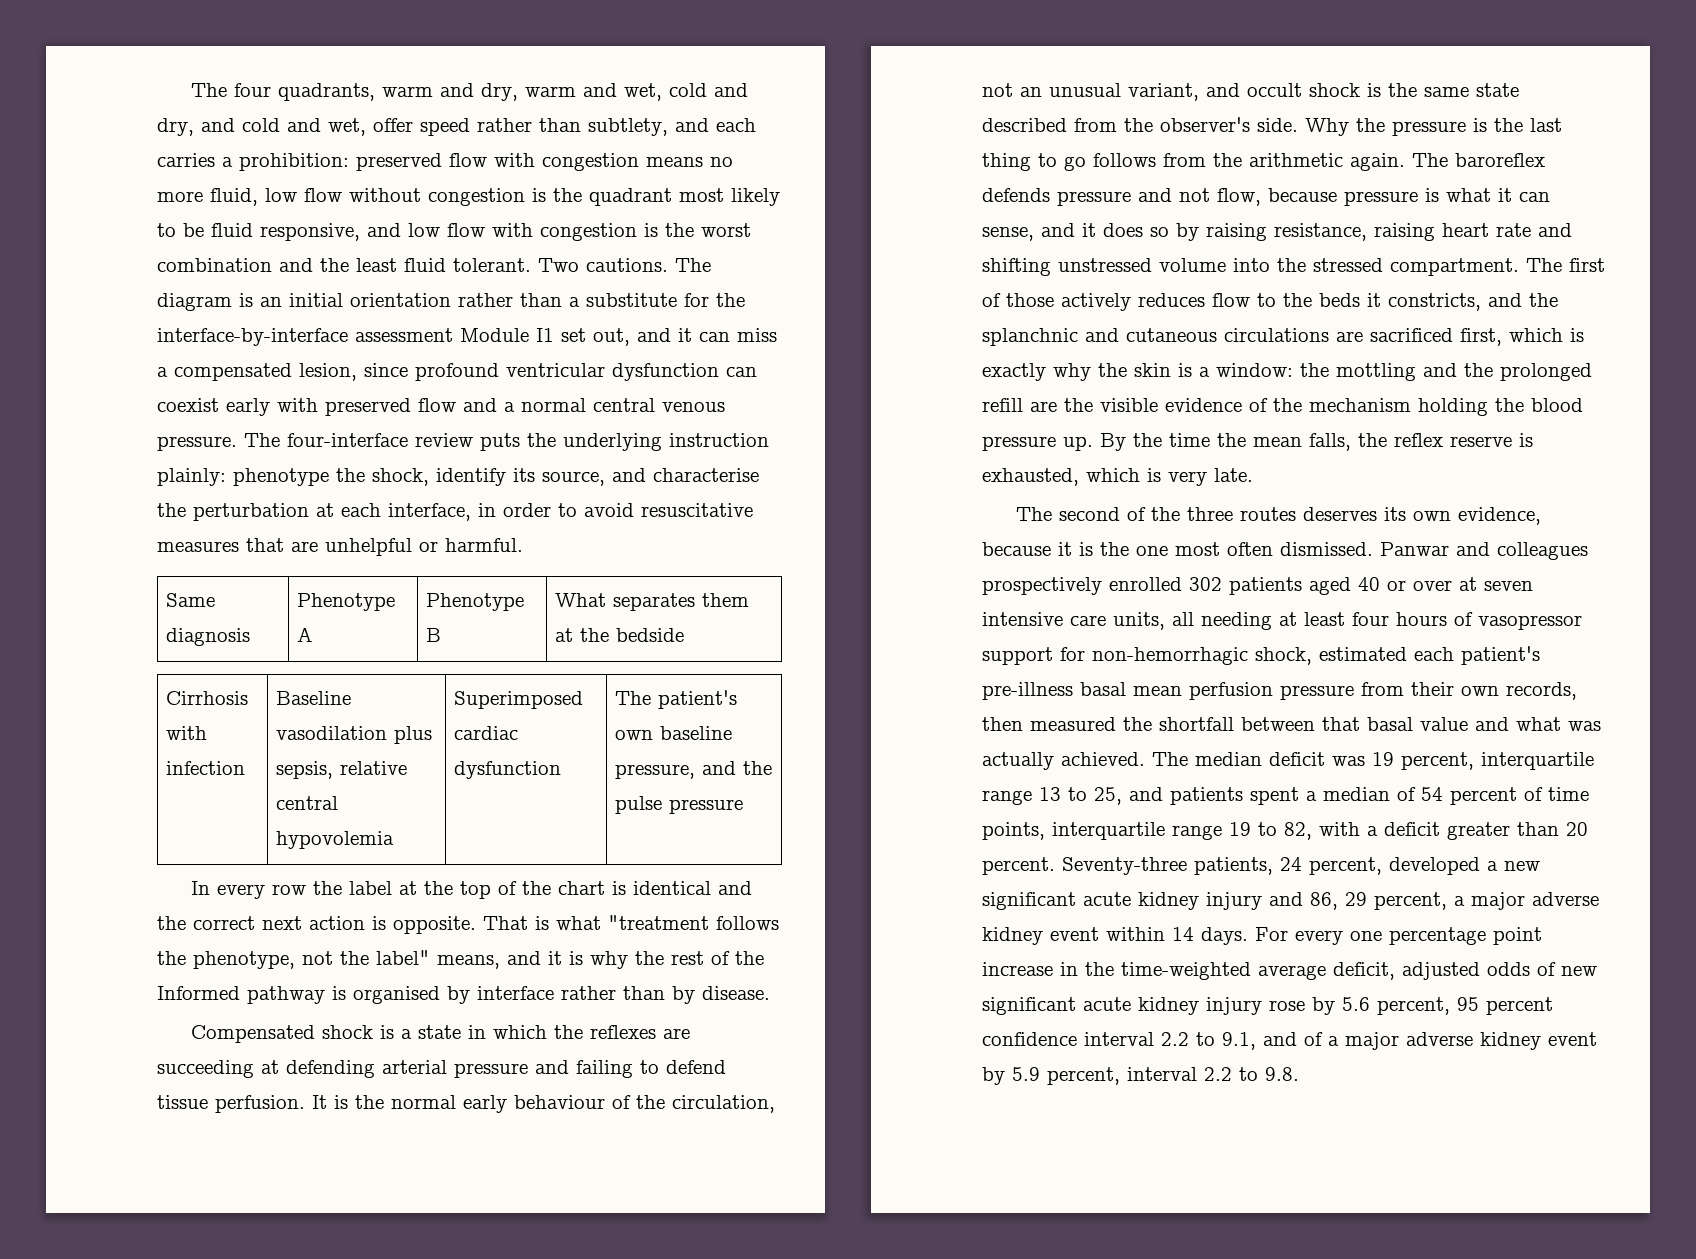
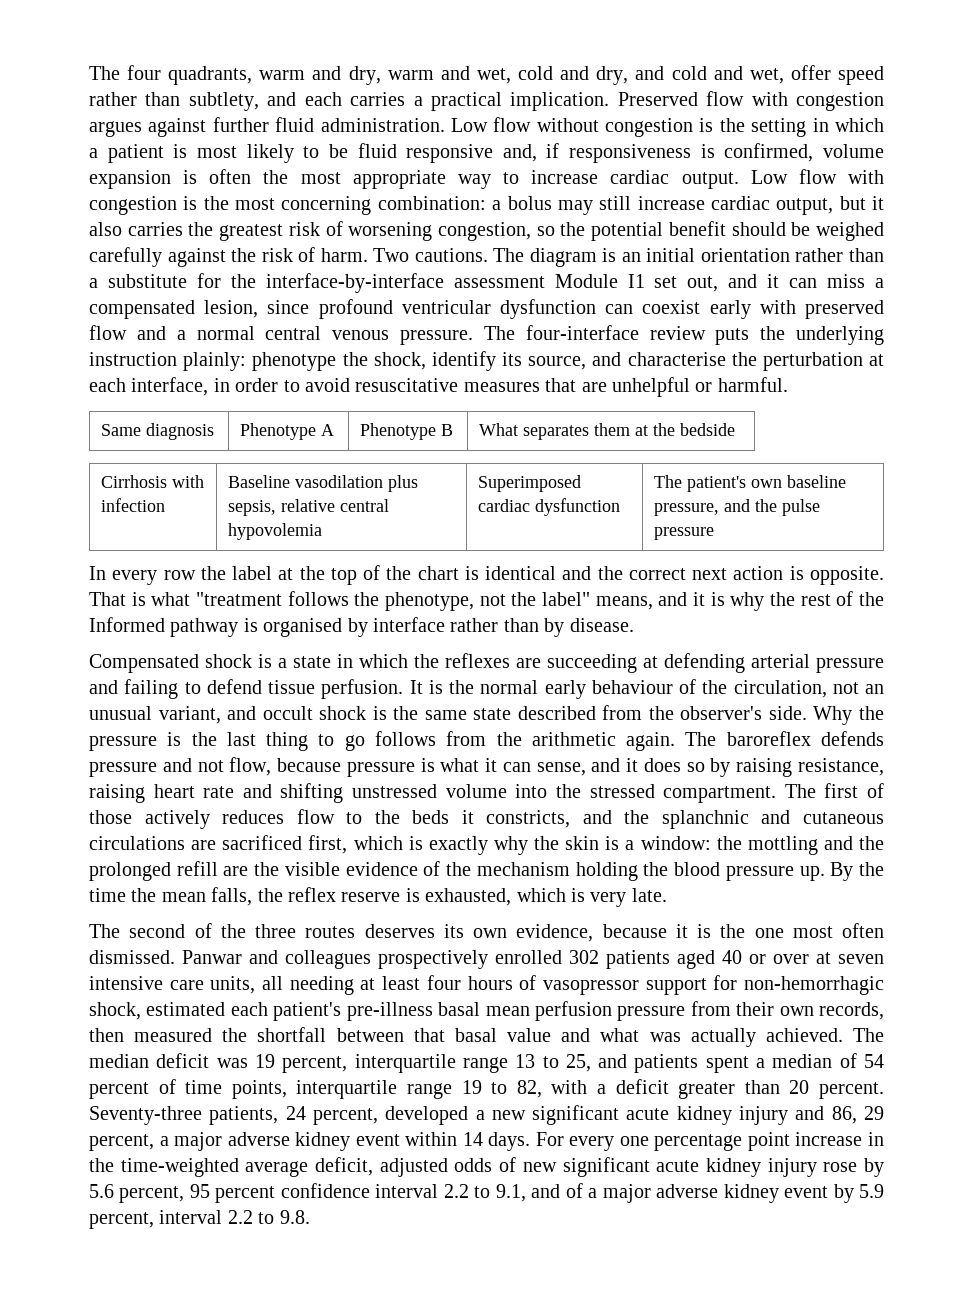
[239,153,733,171] [157,188,297,206] prohibition: preserved flow with congestion means no more fluid, low -> [430,91,884,111] [89,117,488,137] practical implication. Preserved flow with congestion argues against further fluid administration. Low
[589,188,672,206] quadrant -> [751,118,884,137] [89,144,188,163] setting in which a patient is
[260,223,440,241] responsive, and low -> [406,143,884,163] [89,169,788,189] responsive and, if responsiveness is confirmed, volume expansion is often the most appropriate way to increase cardiac output. Low
[701,223,751,237] [157,258,531,272] worst combination and the least fluid tolerant. -> [235,196,884,215] [89,221,884,241] [89,247,368,267] most concerning combination: a bolus may still increase cardiac output, but it also carries the greatest risk of worsening congestion, so the potential benefit should be weighed carefully against the risk of harm.

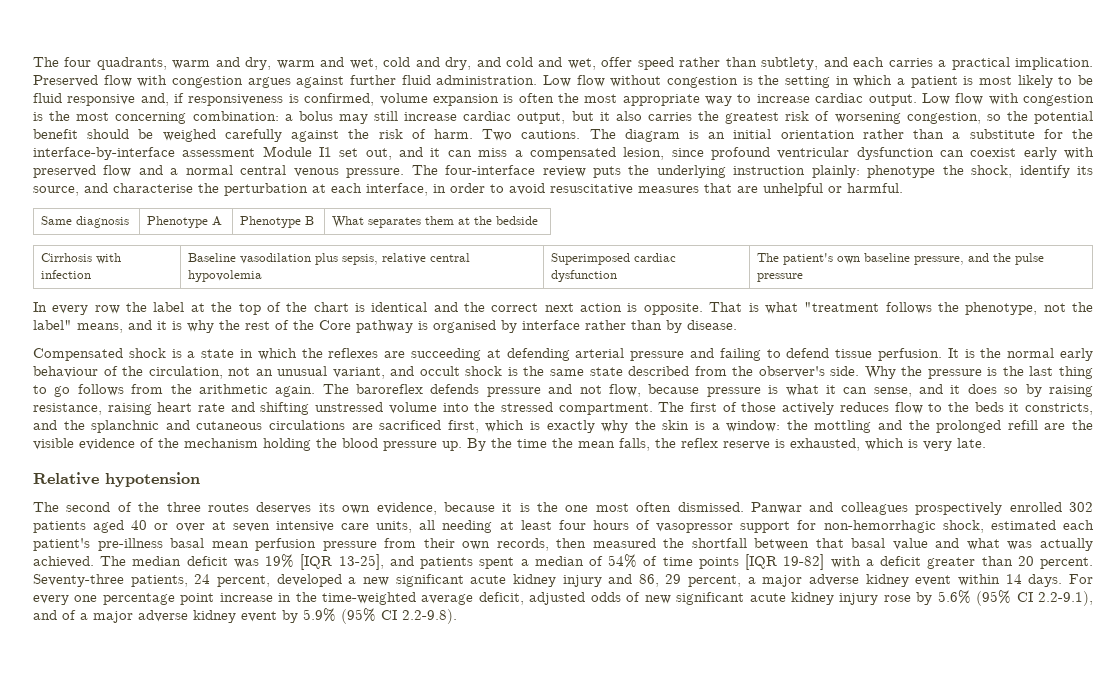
[89,617,165,632] Informed -> [319,320,351,330] Core
(667, 895) none -> [33,472,200,487] // Relative hypotension
[254,1054,591,1073] 19 percent, interquartile range 13 to 25, -> [265,554,384,570] 19% [IQR 13-25],
[864,1054,884,1068] [89,1079,542,1099] 54 percent of time points, interquartile range 19 to 82, -> [608,554,825,570] 54% of time points [IQR 19-82]
[89,1183,526,1203] 5.6 percent, 95 percent confidence interval 2.2 to 9.1, -> [937,590,1093,606] 5.6% (95% CI 2.2-9.1),
[858,1184,884,1198] [89,1210,310,1229] 5.9 percent, interval 2.2 to 9.8. -> [303,608,457,624] 5.9% (95% CI 2.2-9.8).

